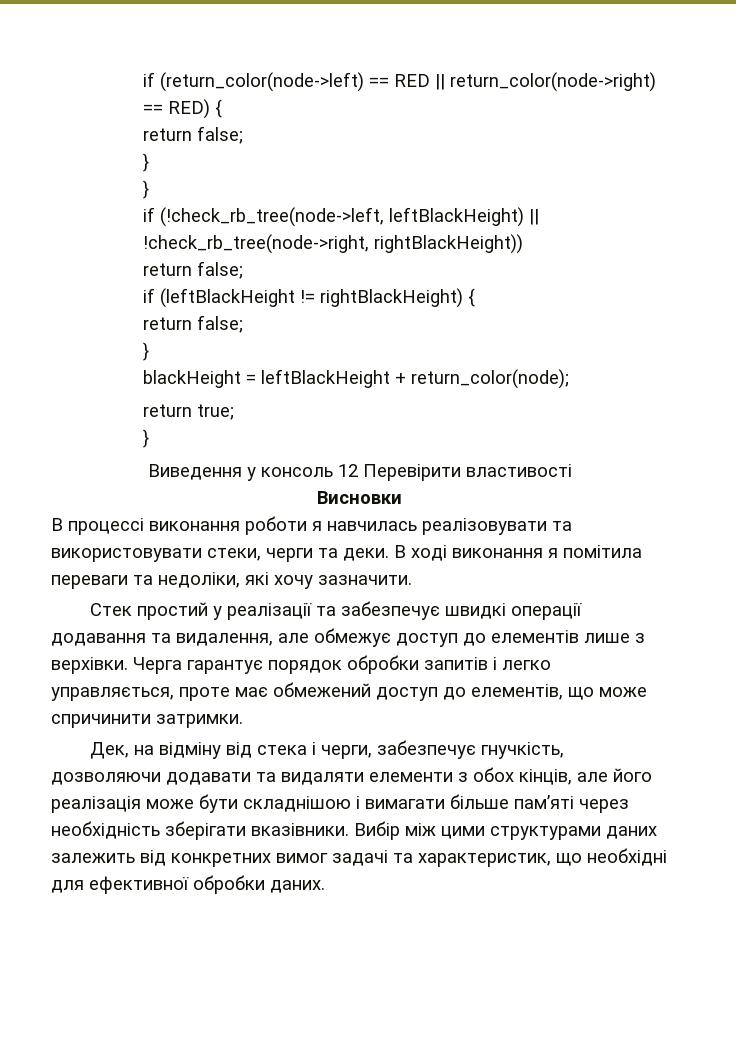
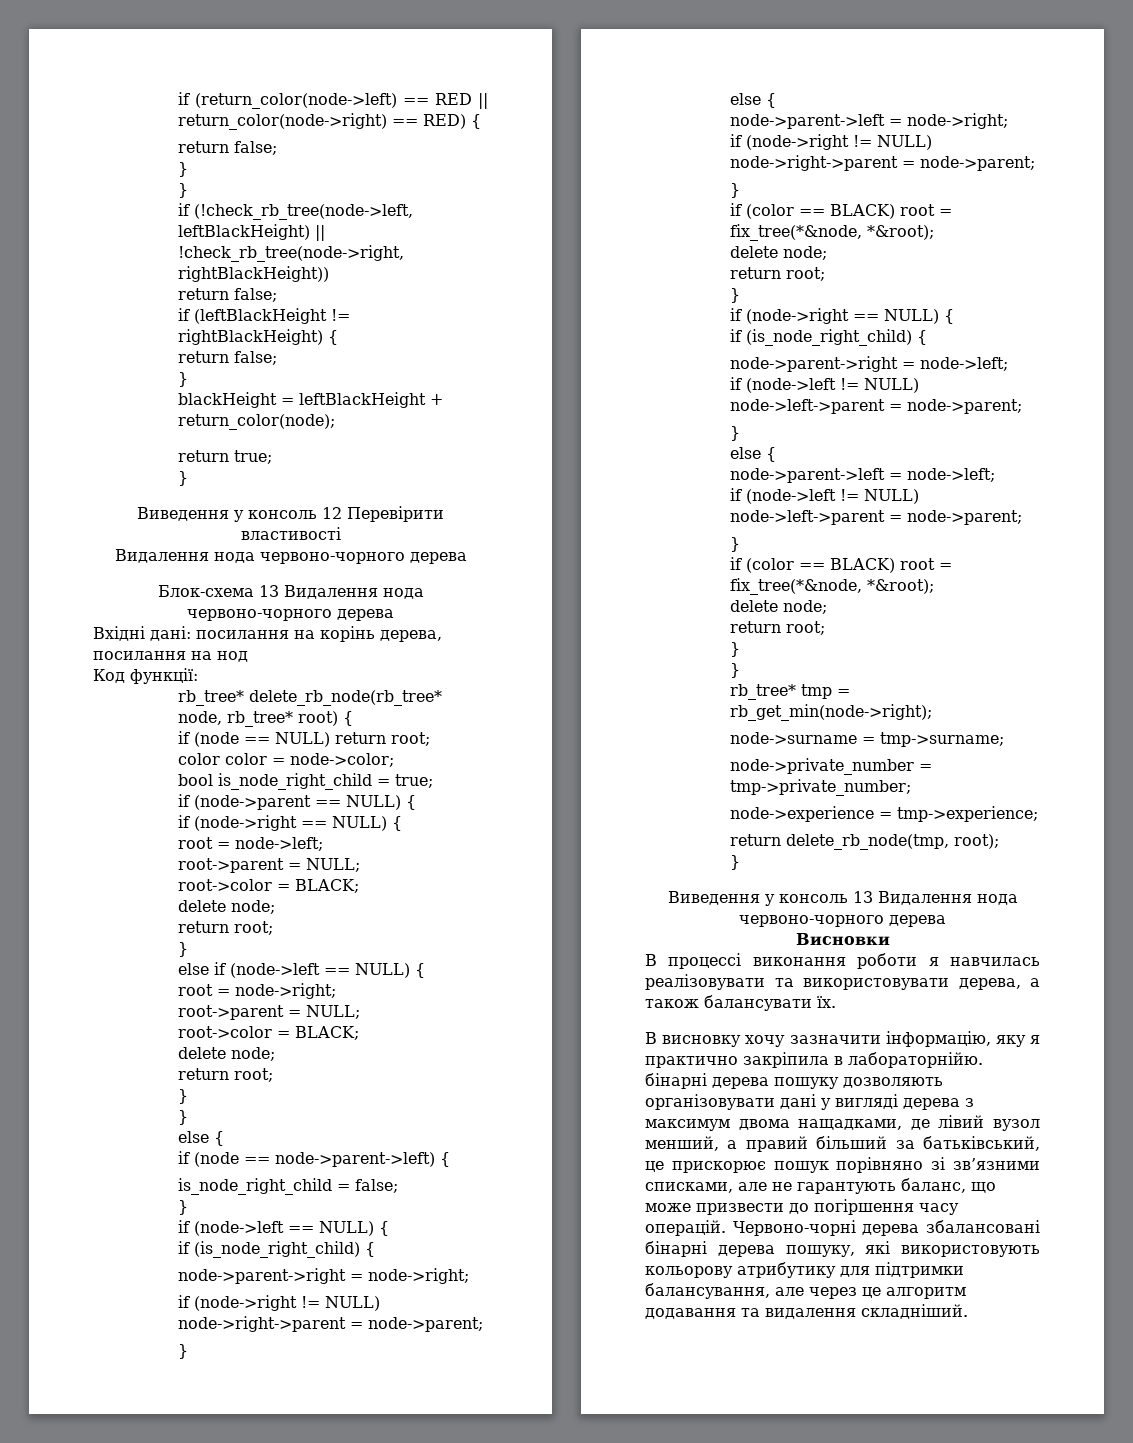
(572, 470) none -> [114,549,467,564] [157,585,424,599] [187,609,394,621] [93,626,442,642] [93,651,248,662] [93,668,198,684] [178,690,443,706] [178,711,354,727] [178,731,431,747] [178,753,395,767] [178,773,434,790] [178,794,417,810] [178,815,403,831] [178,837,324,851] [178,858,361,873] [178,879,360,893] [178,900,276,914] [178,921,274,935] [178,942,189,957] [178,962,426,978] [178,983,337,999] [178,1005,361,1020] [178,1026,360,1040] [178,1047,276,1061] [178,1068,274,1082] [178,1089,189,1104] [178,1110,189,1125] [178,1131,225,1146] [178,1151,451,1167] [178,1178,399,1195] [178,1200,189,1215] [178,1220,390,1236] [178,1241,376,1258] [178,1268,470,1284] [178,1295,381,1311] [178,1316,484,1332] [178,1344,189,1359] [730,93,777,108] [730,113,1009,129] [730,134,933,150] [730,155,1036,171] [730,183,741,198] [730,203,953,219] [730,224,935,241] [730,246,828,260] [730,267,826,281] [730,288,741,303] [730,308,955,324] [730,329,928,346] [730,356,1009,372] [730,377,920,393] [730,399,1023,414] [730,426,741,441] [730,447,777,462] [730,468,996,483] [730,488,920,504] [730,510,1023,525] [730,537,741,552] [730,557,953,573] [730,578,935,595] [730,600,828,614] [730,621,826,635] [730,642,741,657] [730,663,741,678] [730,684,851,700] [730,704,933,721] [730,732,1005,747] [730,758,933,775] [730,779,912,796] [730,806,1039,822] [730,834,1000,850] [730,855,741,870] [667,891,1018,906] [739,915,946,927] // Видалення нода червоно-чорного дерева // Блок-схема 13 Видалення нода червоно-чорного дерева // Вхідні дані: посилання на корінь дерева, посилання на нод // Код функції: // rb_tree* delete_rb_node(rb_tree* node, rb_tree* root) { // if (node == NULL) return root; // color color = node->color; // bool is_node_right_child = true; // if (node->parent == NULL) { // if (node->right == NULL) { // root = node->left; // root->parent = NULL; // root->color = BLACK; // delete node; // return root; // } // else if (node->left == NULL) { // root = node->right; // root->parent = NULL; // root->color = BLACK; // delete node; // return root; // } // } // else { // if (node == node->parent->left) { // is_node_right_child = false; // } // if (node->left == NULL) { // if (is_node_right_child) { // node->parent->right = node->right; // if (node->right != NULL) node->right->parent = node->parent; // } // else { // node->parent->left = node->right; // if (node->right != NULL) node->right->parent = node->parent; // } // if (color == BLACK) root = fix_tree(*&node, *&root); // delete node; // return root; // } // if (node->right == NULL) { // if (is_node_right_child) { // node->parent->right = node->left; // if (node->left != NULL) node->left->parent = node->parent; // } // else { // node->parent->left = node->left; // if (node->left != NULL) node->left->parent = node->parent; // } // if (color == BLACK) root = fix_tree(*&node, *&root); // delete node; // return root; // } // } // rb_tree* tmp = rb_get_min(node->right); // node->surname = tmp->surname; // node->private_number = tmp->private_number; // node->experience = tmp->experience; // return delete_rb_node(tmp, root); // } // Виведення у консоль 13 Видалення нода червоно-чорного дерева
[207,545,642,562] [51,572,412,589] [89,601,582,620] [51,628,645,647] [51,655,551,674] [51,682,647,701] [51,714,243,728] [89,740,564,759] [51,767,652,785] [51,794,629,813] [51,821,657,840] [51,848,667,867] [51,875,325,894] стеки, черги та деки. В ході виконання я помітила переваги та недоліки, які хочу зазначити. // Стек простий у реалізації та забезпечує швидкі операції додавання та видалення, але обмежує доступ до елементів лише з верхівки. Черга гарантує порядок обробки запитів і легко управляється, проте має обмежений доступ до елементів, що може спричинити затримки. // Дек, на відміну від стека і черги, забезпечує гнучкість, дозволяючи додавати та видаляти елементи з обох кінців, але його реалізація може бути складнішою і вимагати більше пам’яті через необхідність зберігати вказівники. Вибір між цими структурами даних залежить від конкретних вимог задачі та характеристик, що необхідні для ефективної обробки даних. -> [958,978,1040,990] [645,995,836,1011] [645,1031,1040,1047] [645,1052,983,1068] [645,1073,943,1089] [645,1094,974,1110] [645,1115,1040,1131] [645,1136,1040,1152] [645,1157,1040,1173] [645,1178,996,1194] [645,1199,959,1215] [645,1220,1040,1236] [645,1241,1040,1257] [645,1262,964,1278] [645,1283,966,1299] [645,1304,968,1319] дерева, а також балансувати їх. // В висновку хочу зазначити інформацію, яку я практично закріпила в лабораторнійю. бінарні дерева пошуку дозволяють організовувати дані у вигляді дерева з максимум двома нащадками, де лівий вузол менший, а правий більший за батьківський, це прискорює пошук порівняно зі зв’язними списками, але не гарантують баланс, що може призвести до погіршення часу операцій. Червоно-чорні дерева збалансовані бінарні дерева пошуку, які використовують кольорову атрибутику для підтримки балансування, але через це алгоритм додавання та видалення складніший.

